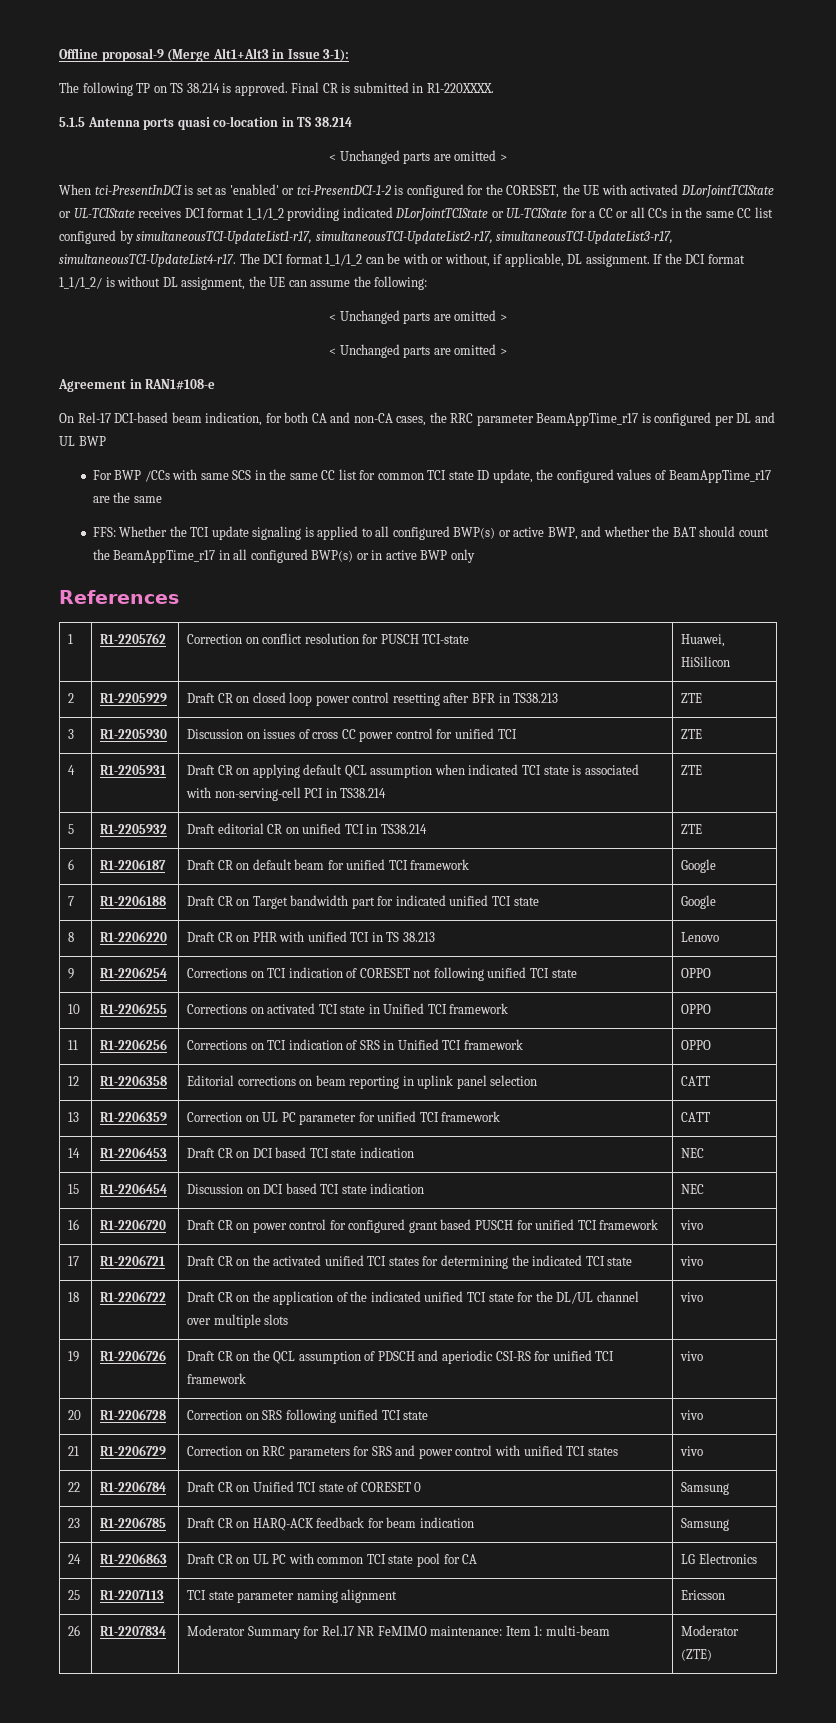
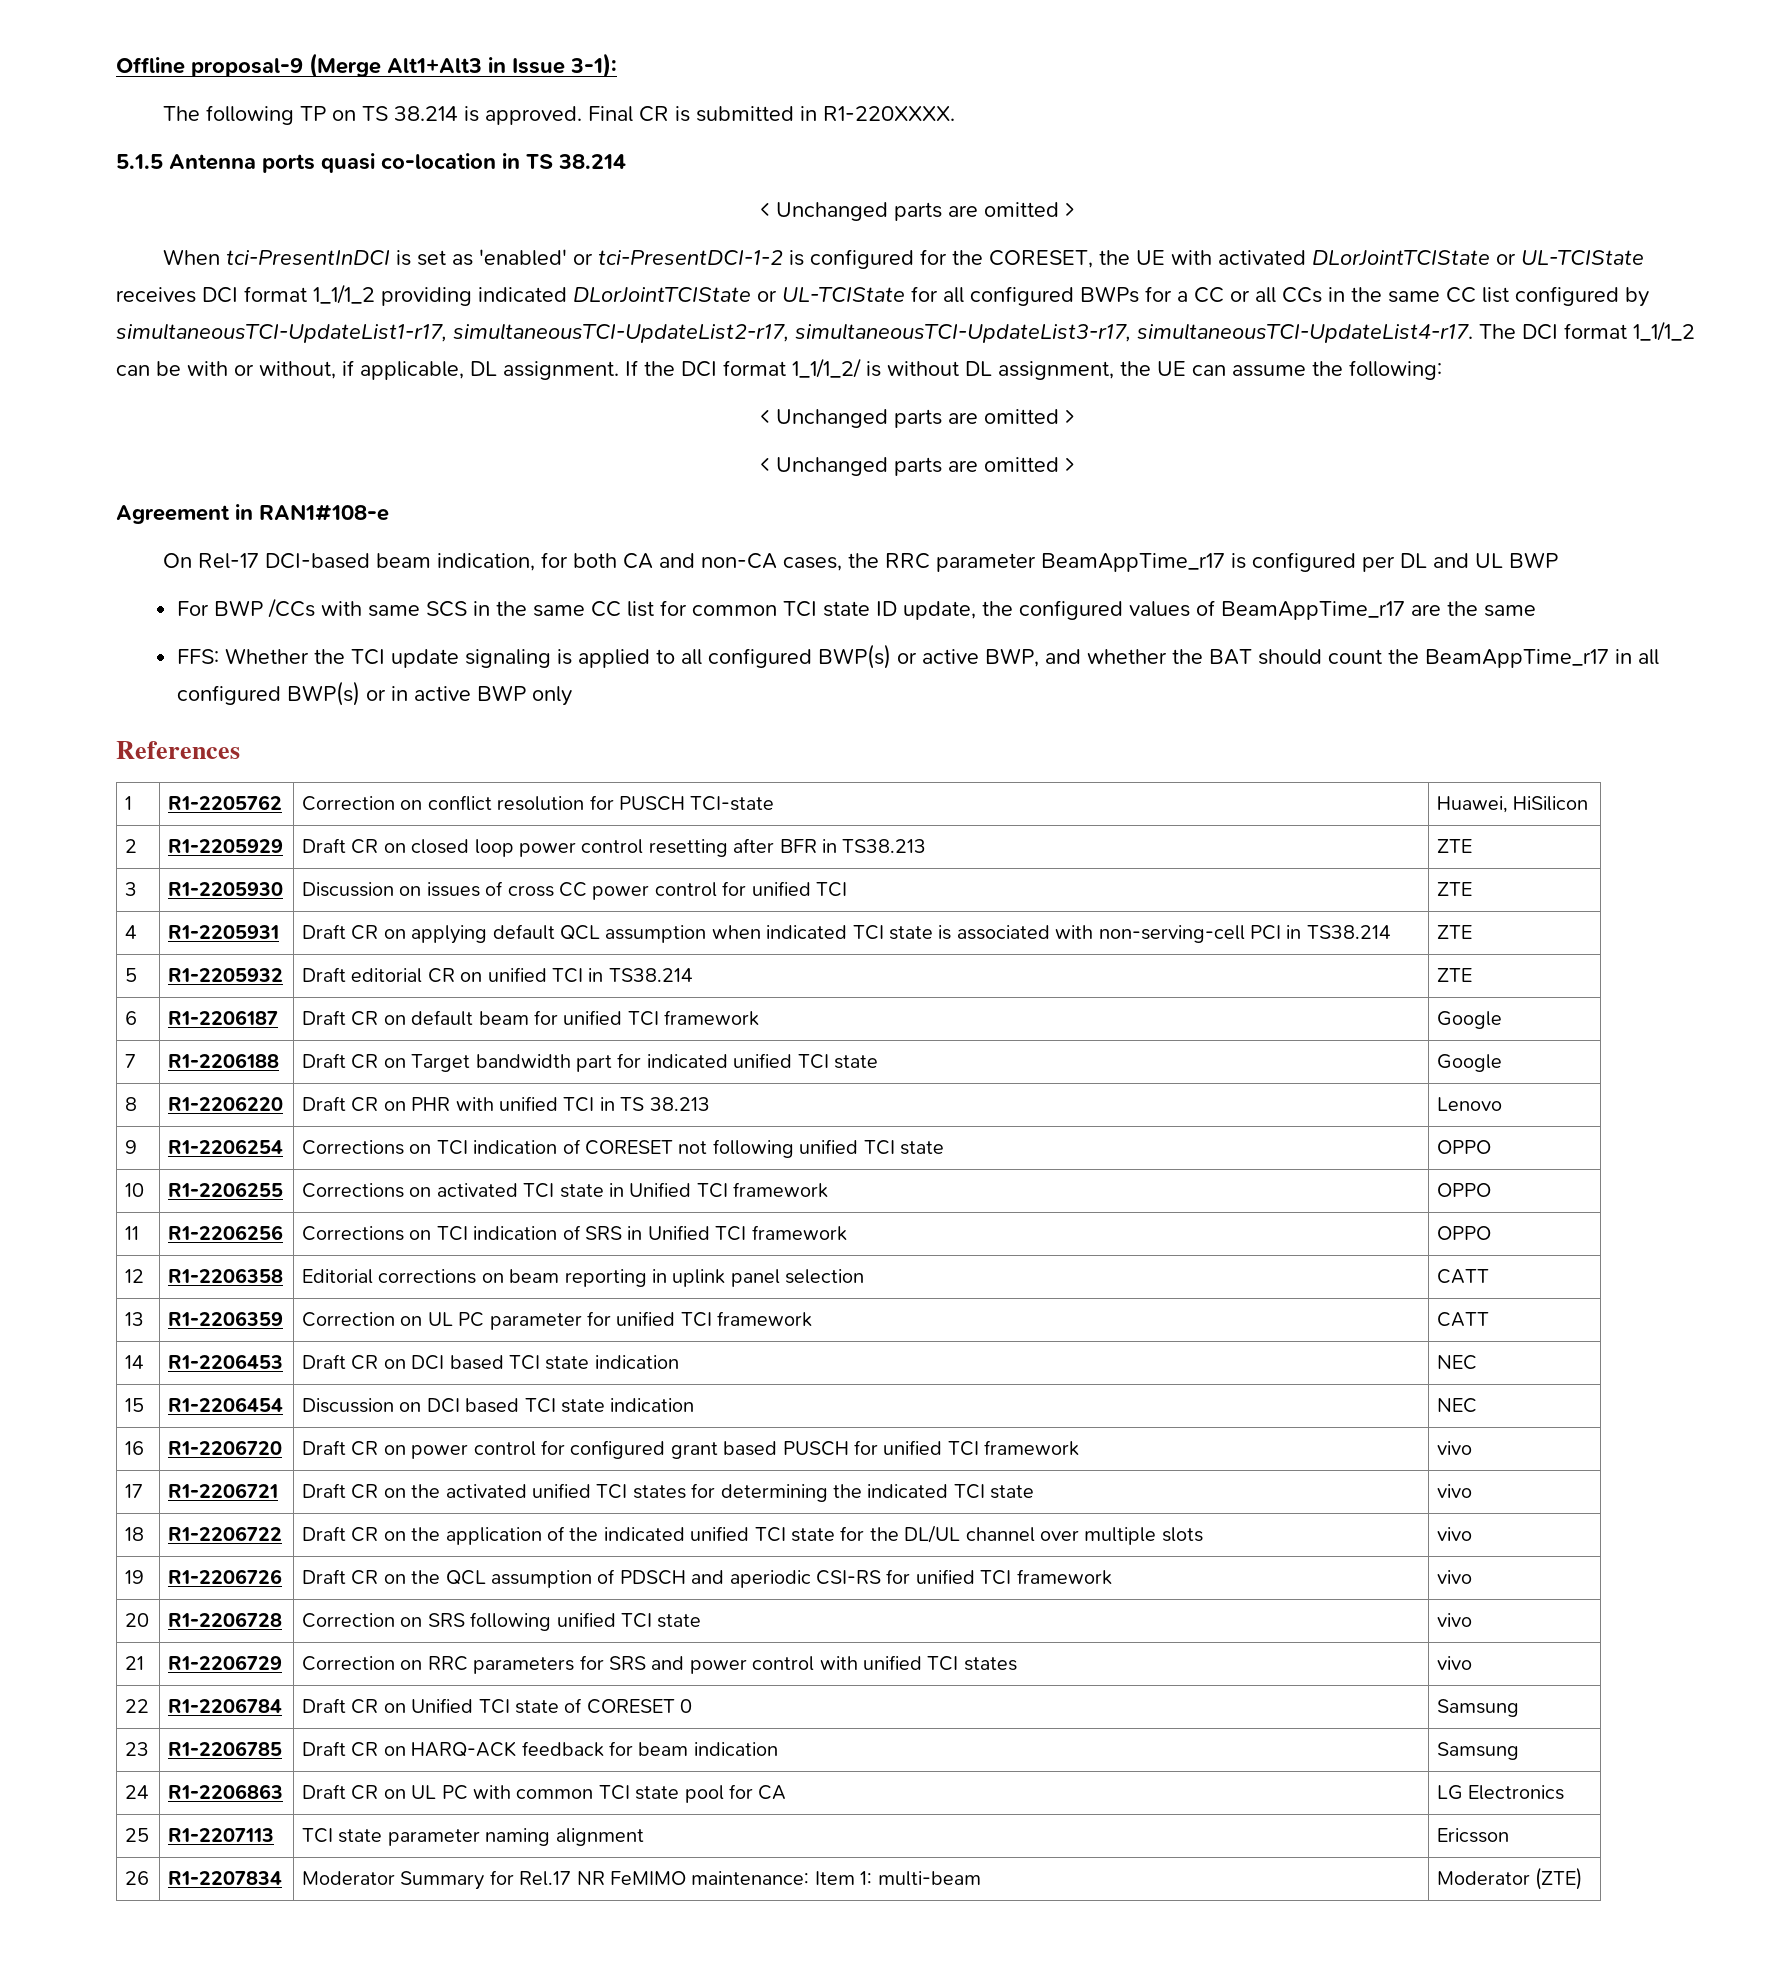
(587, 213) none -> [943,286,1172,306] all configured BWPs for

